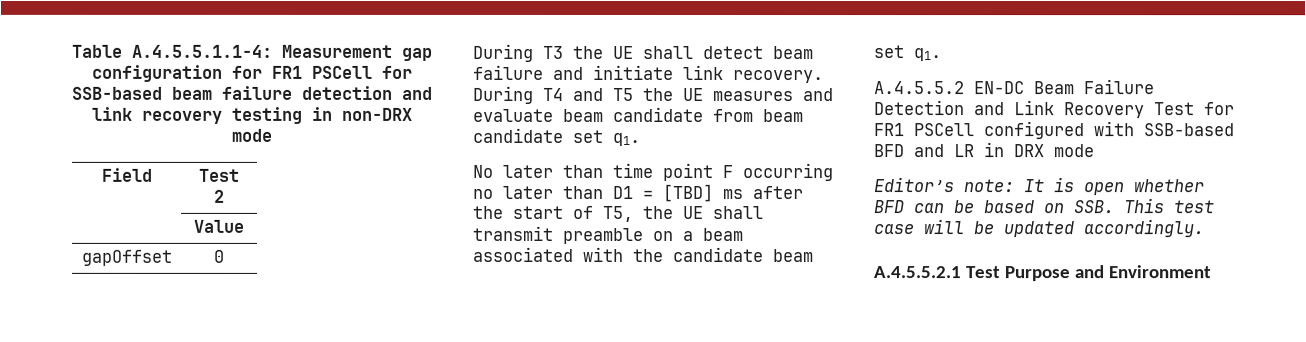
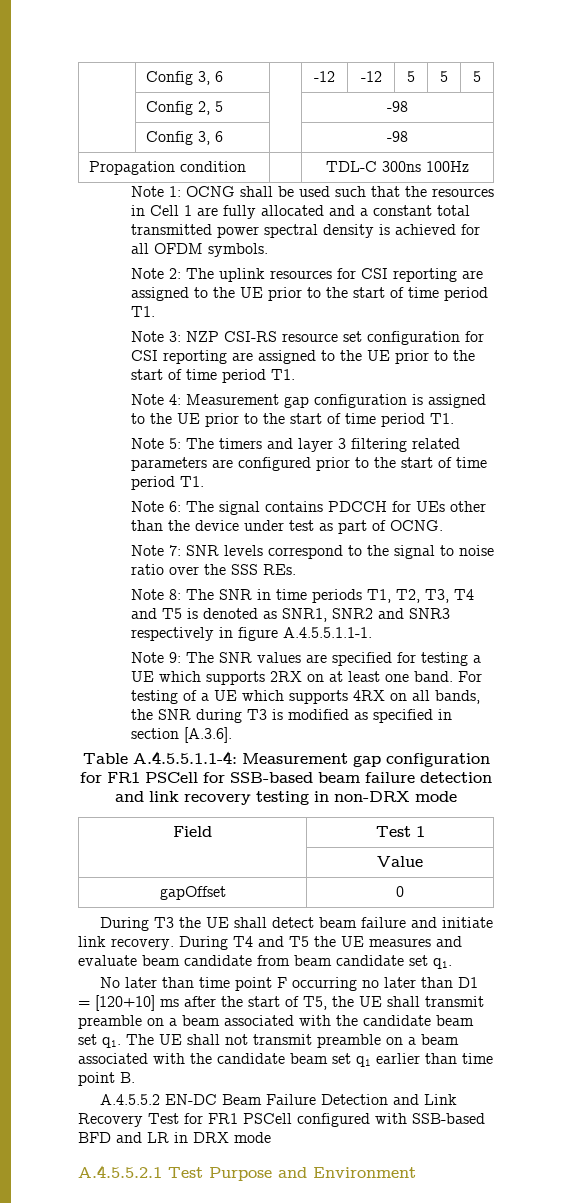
(72, 51) none -> [145,71,223,85] [314,71,335,82] [360,71,382,82] [407,71,415,82] [440,71,448,82] [473,71,481,82] [145,101,223,115] [387,101,408,112] [145,131,223,145] [387,131,408,142] [88,161,246,175] [326,161,469,172] [130,186,494,197] [130,205,470,219] [130,224,480,238] [130,243,268,257] [130,268,483,282] [130,287,488,301] [130,306,155,317] [130,331,484,345] [130,350,475,364] [130,369,295,383] [130,394,486,408] [130,413,454,427] [130,438,460,452] [130,457,487,471] [130,476,204,490] [130,501,486,515] [130,520,443,534] [130,545,494,559] [130,564,296,575] [130,589,474,603] [130,608,450,622] [130,627,372,641] [130,652,481,666] [130,671,482,685] [130,690,480,704] [130,709,452,723] [130,727,232,743] | Config 3, 6 | | -12 | -12 | 5 | 5 | 5 // | Config 2, 5 | | -98 // | Config 3, 6 | | -98 // Propagation condition | | TDL-C 300ns 100Hz // Note 1: OCNG shall be used such that the resources in Cell 1 are fully allocated and a constant total transmitted power spectral density is achieved for all OFDM symbols. // Note 2: The uplink resources for CSI reporting are assigned to the UE prior to the start of time period T1. // Note 3: NZP CSI-RS resource set configuration for CSI reporting are assigned to the UE prior to the start of time period T1. // Note 4: Measurement gap configuration is assigned to the UE prior to the start of time period T1. // Note 5: The timers and layer 3 filtering related parameters are configured prior to the start of time period T1. // Note 6: The signal contains PDCCH for UEs other than the device under test as part of OCNG. // Note 7: SNR levels correspond to the signal to noise ratio over the SSS REs. // Note 8: The SNR in time periods T1, T2, T3, T4 and T5 is denoted as SNR1, SNR2 and SNR3 respectively in figure A.4.5.5.1.1-1. // Note 9: The SNR values are specified for testing a UE which supports 2RX on at least one band. For testing of a UE which supports 4RX on all bands, the SNR during T3 is modified as specified in section [A.3.6]. //
[213,189,224,203] 2 -> [415,826,425,837] 1
[662,184,713,203] [TBD] -> [95,995,155,1011] [120+10]
(942, 55) none -> [126,1034,459,1048] [78,1053,493,1067] [78,1072,135,1086] The UE shall not transmit preamble on a beam associated with the candidate beam set q1 earlier than time point B.
[873,177,1204,196] [873,198,1214,214] [873,219,1204,238] // Editor’s note: It is open whether BFD can be based on SSB. This test case will be updated accordingly. -> (271, 1137) none

